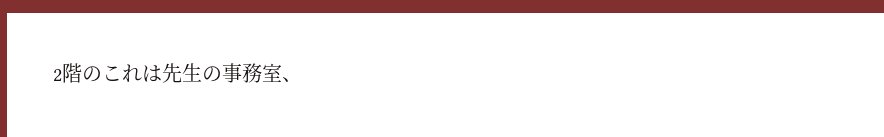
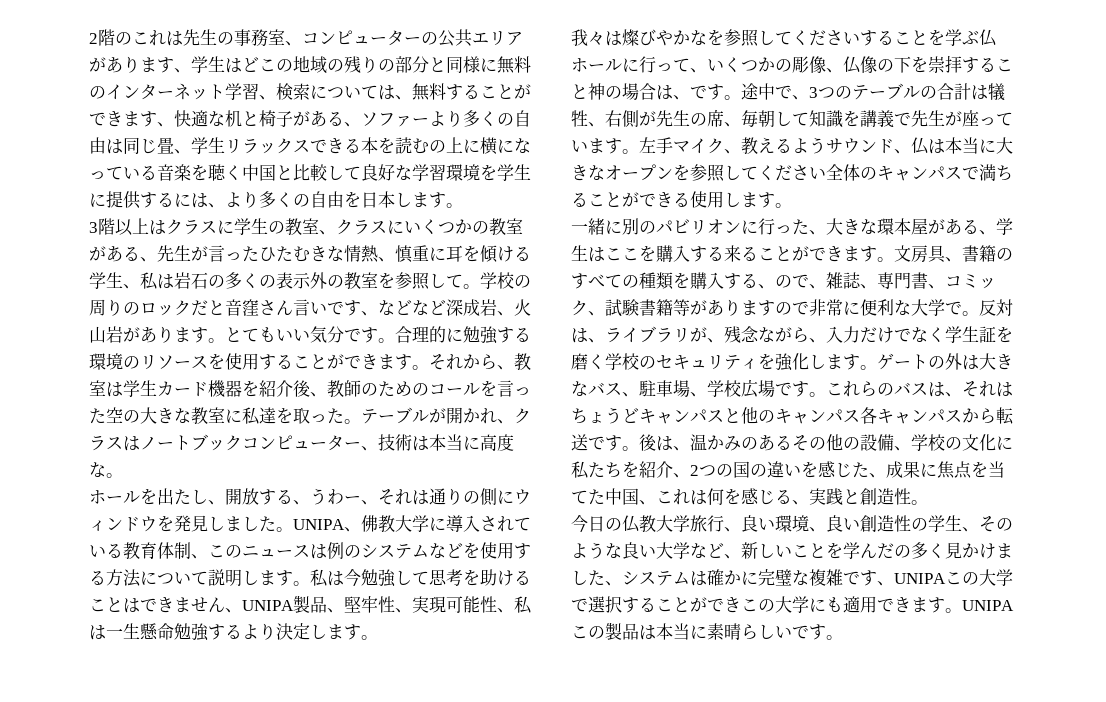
(302, 79) none -> [302,29,523,47] [89,56,531,74] [89,83,531,101] [89,110,531,127] [89,137,531,155] [89,164,531,181] [89,191,463,209] [89,218,523,236] [89,245,531,263] [89,272,531,290] [89,299,531,316] [89,326,531,344] [89,353,531,371] [89,380,531,398] [89,407,531,425] [89,434,514,451] [89,462,123,478] [89,488,531,506] [89,515,531,533] [89,542,531,560] [89,568,531,587] [89,595,532,614] [89,623,378,641] [571,29,997,47] [571,55,1013,74] [571,83,1005,101] [571,109,1013,128] [571,137,1013,155] [571,164,1013,182] [571,191,792,208] [571,218,1013,235] [571,245,1013,263] [571,272,996,290] [571,299,1013,317] [571,326,1013,343] [571,353,1013,371] [571,379,1013,398] [571,407,1014,425] [571,434,1013,451] [571,461,1005,479] [571,488,928,505] [571,514,1013,533] [571,542,1013,559] [571,569,1013,586] [571,596,1014,613] [571,622,843,640] コンピューターの公共エリアがあります、学生はどこの地域の残りの部分と同様に無料のインターネット学習、検索については、無料することができます、快適な机と椅子がある、ソファーより多くの自由は同じ畳、学生リラックスできる本を読むの上に横になっている音楽を聴く中国と比較して良好な学習環境を学生に提供するには、より多くの自由を日本します。 // 3階以上はクラスに学生の教室、クラスにいくつかの教室がある、先生が言ったひたむきな情熱、慎重に耳を傾ける学生、私は岩石の多くの表示外の教室を参照して。学校の周りのロックだと音窪さん言いです、などなど深成岩、火山岩があります。とてもいい気分です。合理的に勉強する環境のリソースを使用することができます。それから、教室は学生カード機器を紹介後、教師のためのコールを言った空の大きな教室に私達を取った。テーブルが開かれ、クラスはノートブックコンピューター、技術は本当に高度な。 // ホールを出たし、開放する、うわー、それは通りの側にウィンドウを発見しました。UNIPA、佛教大学に導入されている教育体制、このニュースは例のシステムなどを使用する方法について説明します。私は今勉強して思考を助けることはできません、UNIPA製品、堅牢性、実現可能性、私は一生懸命勉強するより決定します。 // 我々は燦びやかなを参照してくださいすることを学ぶ仏ホールに行って、いくつかの彫像、仏像の下を崇拝すること神の場合は、です。途中で、3つのテーブルの合計は犠牲、右側が先生の席、毎朝して知識を講義で先生が座っています。左手マイク、教えるようサウンド、仏は本当に大きなオープンを参照してください全体のキャンパスで満ちることができる使用します。 // 一緒に別のパビリオンに行った、大きな環本屋がある、学生はここを購入する来ることができます。文房具、書籍のすべての種類を購入する、ので、雑誌、専門書、コミック、試験書籍等がありますので非常に便利な大学で。反対は、ライブラリが、残念ながら、入力だけでなく学生証を磨く学校のセキュリティを強化します。ゲートの外は大きなバス、駐車場、学校広場です。これらのバスは、それはちょうどキャンパスと他のキャンパス各キャンパスから転送です。後は、温かみのあるその他の設備、学校の文化に私たちを紹介、2つの国の違いを感じた、成果に焦点を当てた中国、これは何を感じる、実践と創造性。 // 今日の仏教大学旅行、良い環境、良い創造性の学生、そのような良い大学など、新しいことを学んだの多く見かけました、システムは確かに完璧な複雑です、UNIPAこの大学で選択することができこの大学にも適用できます。UNIPAこの製品は本当に素晴らしいです。

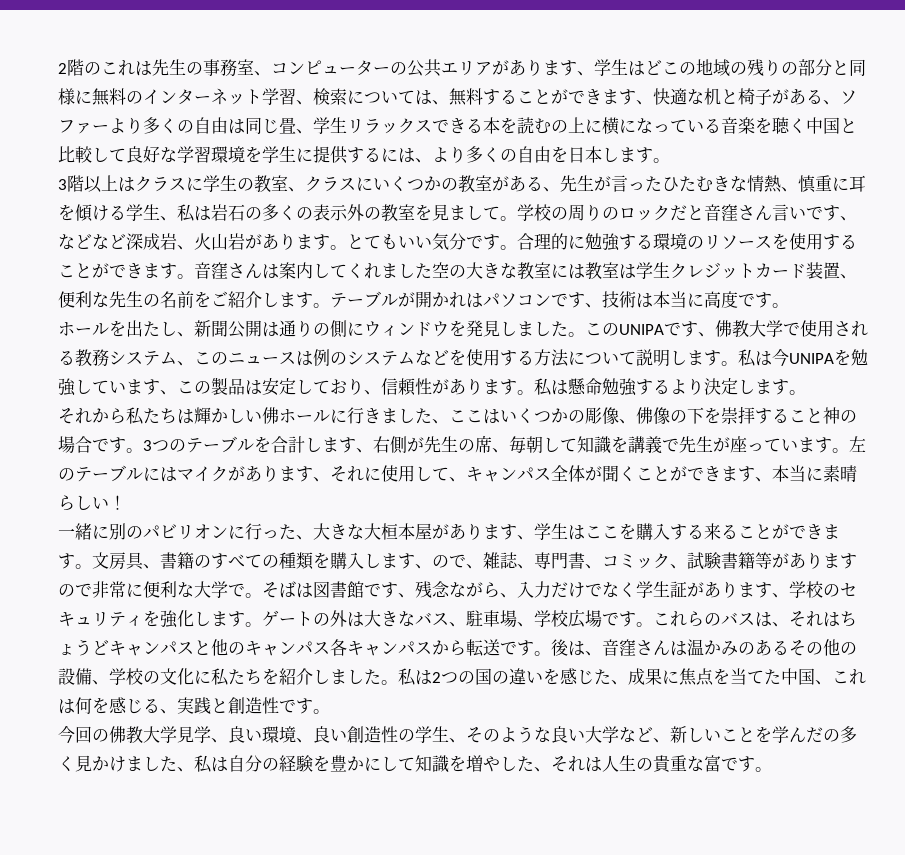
[395,272,430,290] 参照 -> [432,204,466,221] 見ま
[429,353,531,371] [89,380,531,398] それから、教室は学生カード機器を紹介後、教師のためのコールを言っ -> [194,262,415,279] 音窪さんは案内してくれまし
[242,407,344,425] 私達を取った -> [568,262,857,280] [58,291,313,308] は教室は学生クレジットカード装置、便利な先生の名前をご紹介します
[497,408,531,424] [89,434,361,451] 、クラスはノートブックコンピューター -> [466,292,585,308] はパソコンです
[89,462,106,477] な -> [738,292,772,308] です
[225,488,412,505] 開放する、うわー、それ -> [194,320,262,338] 新聞公開
[293,515,531,533] [89,542,191,560] UNIPA、佛教大学に導入されている教育体制 -> [585,320,868,338] [58,349,177,367] このUNIPAです、佛教大学で使用される教務システム
(361, 577) none -> [789,349,851,366] UNIPAを
[429,569,531,586] [89,595,532,614] [89,623,140,640] 思考を助けることはできません、UNIPA製品、堅牢性、実現可能性、私は一生 -> [109,377,568,396] います、この製品は安定しており、信頼性があります。私は
[571,29,997,47] [571,56,707,73] 我々は燦びやかなを参照してくださいすることを学ぶ仏ホールに行って、 -> [58,407,500,425] それから私たちは輝かしい佛ホールに行きました、ここは
[843,56,861,74] 仏 -> [636,407,653,424] 佛
[656,83,809,100] は、です。途中で、 -> [92,437,143,453] です。
[920,83,1005,101] [571,110,588,127] の合計は犠牲 -> [254,436,356,453] を合計します
[656,137,1013,155] [571,164,1013,182] [571,191,792,208] 手マイク、教えるようサウンド、仏は本当に大きなオープンを参照してください全体のキャンパスで満ちることができる使用します。 -> [58,465,857,482] [58,495,126,511] のテーブルにはマイクがあります、それに使用して、キャンパス全体が聞くことができます、本当に素晴らしい！
[877,218,894,235] 環 -> [364,523,398,540] 大桓
[962,219,979,234] る -> [466,523,517,540] ります
[724,273,758,289] する -> [364,553,415,569] します
[979,299,1013,316] [571,326,707,343] 反対は、ライブラリが -> [262,581,398,598] そばは図書館です
[996,326,1013,343] [571,353,605,370] を磨く -> [687,581,789,598] があります、
(690, 448) none -> [602,639,687,656] 音窪さんは
[673,473,690,478] 、 -> [313,668,432,686] しました。私は
(911, 496) none -> [279,698,313,714] です
[588,515,724,533] 日の仏教大学旅行 -> [75,726,211,744] 回の佛教大学見学
[622,569,1013,586] [571,596,1014,613] [571,622,792,640] システムは確かに完璧な複雑です、UNIPAこの大学で選択することができこの大学にも適用できます。UNIPAこの製品は本当に素晴らしい -> [194,755,721,773] 私は自分の経験を豊かにして知識を増やした、それは人生の貴重な富

